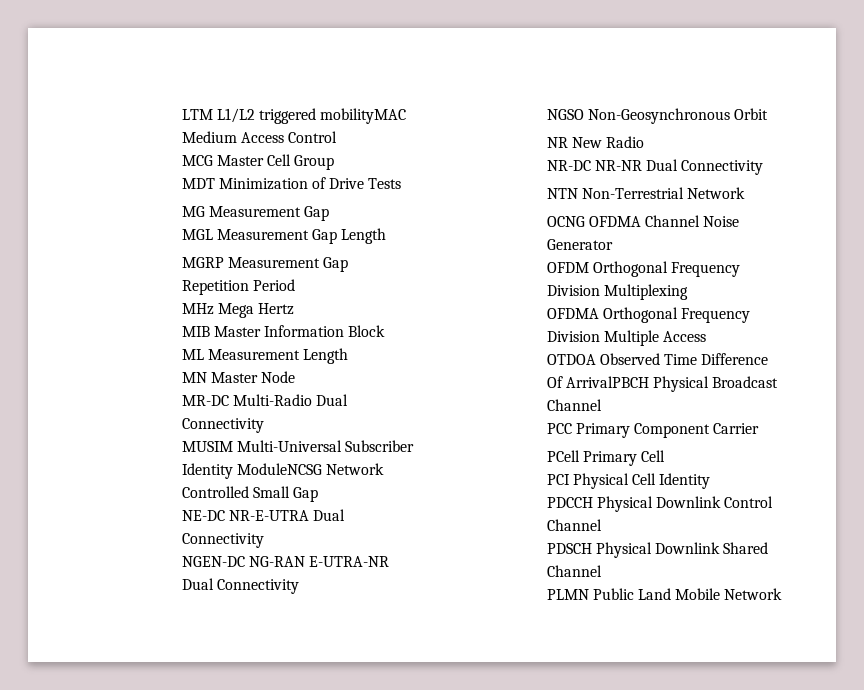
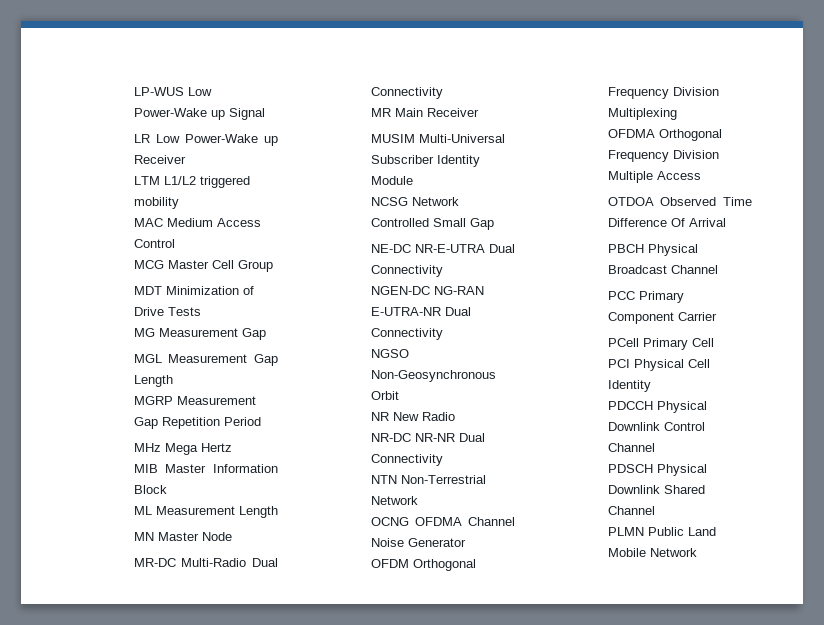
(181, 114) none -> [133,87,212,96] [133,108,265,120] [133,134,278,146] [133,155,186,164] LP-WUS Low Power-Wake up Signal // LR Low Power-Wake up Receiver //
[320,108,407,124] mobilityMAC -> [133,197,179,209] [133,218,163,227] mobility // MAC
(264, 425) none -> [370,108,479,117] // MR Main Receiver
[236,463,322,475] ModuleNCSG -> [370,176,413,185] [370,197,408,206] Module // NCSG
[565,376,649,388] ArrivalPBCH -> [688,218,726,227] [607,244,644,253] Arrival // PBCH

